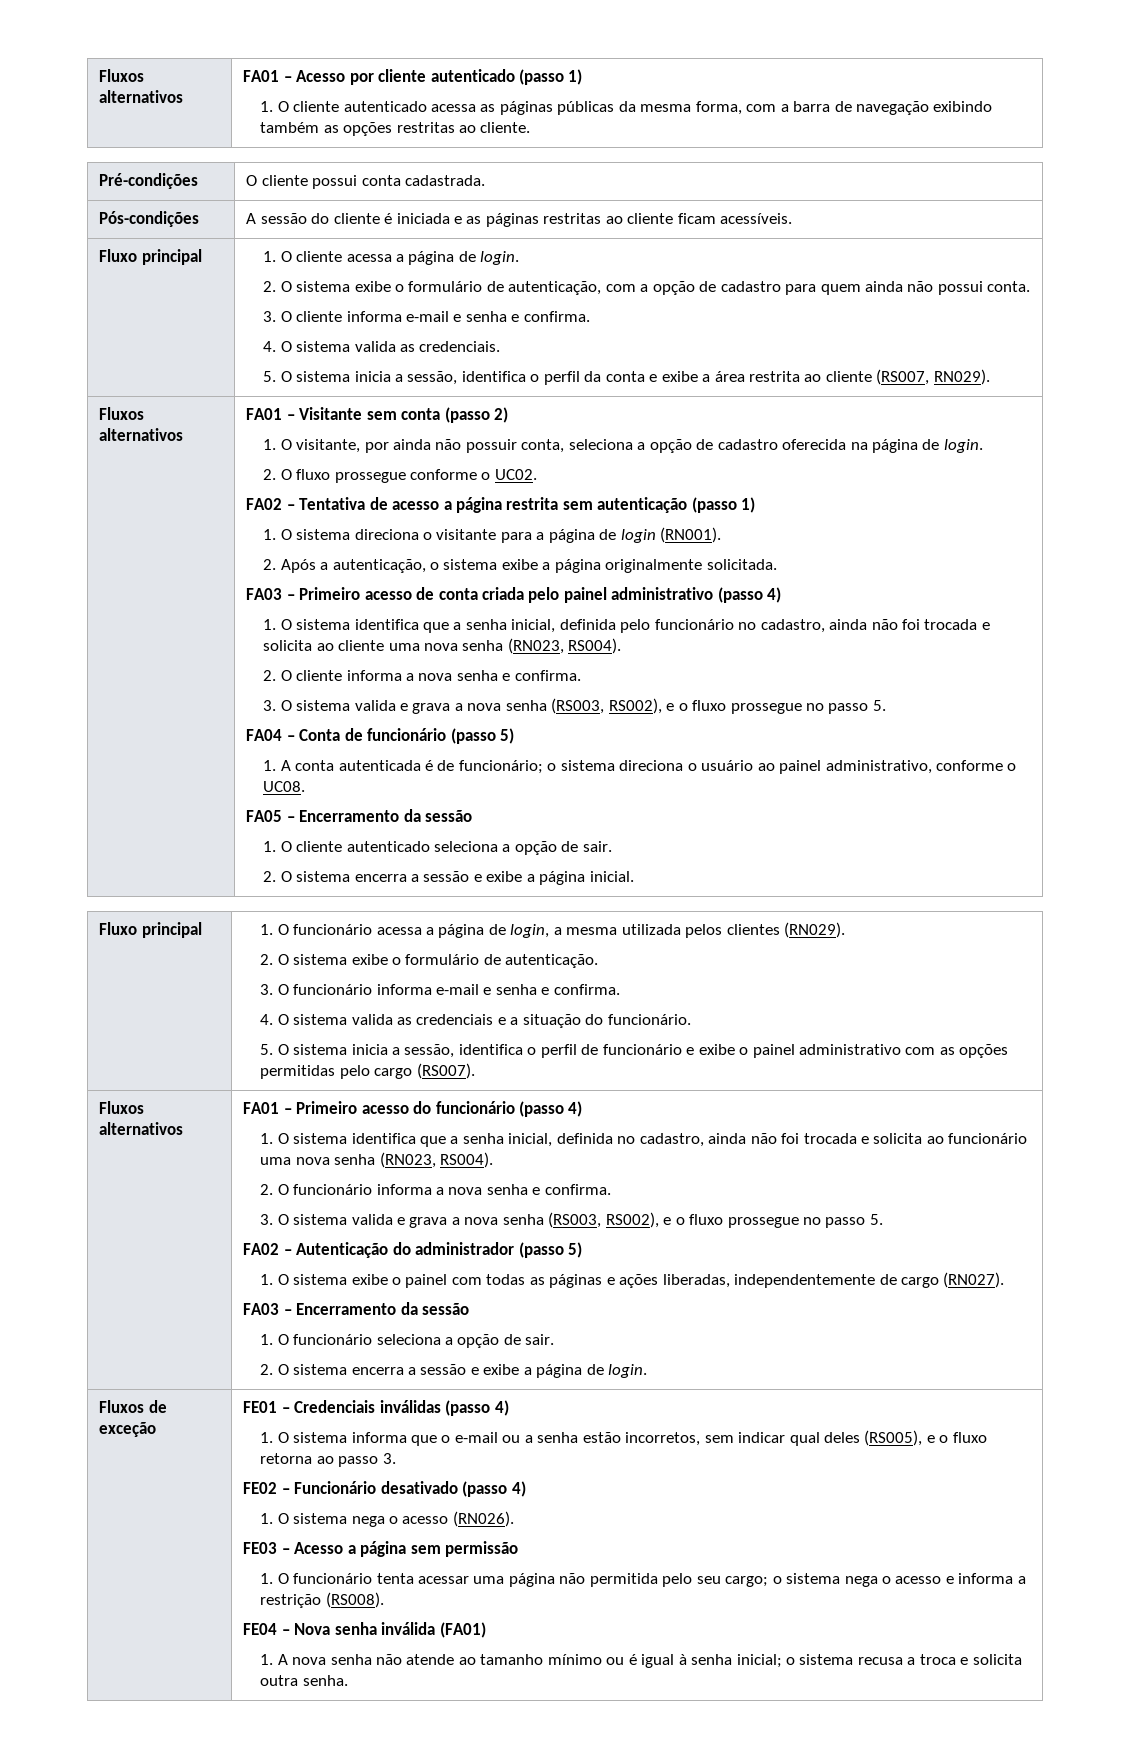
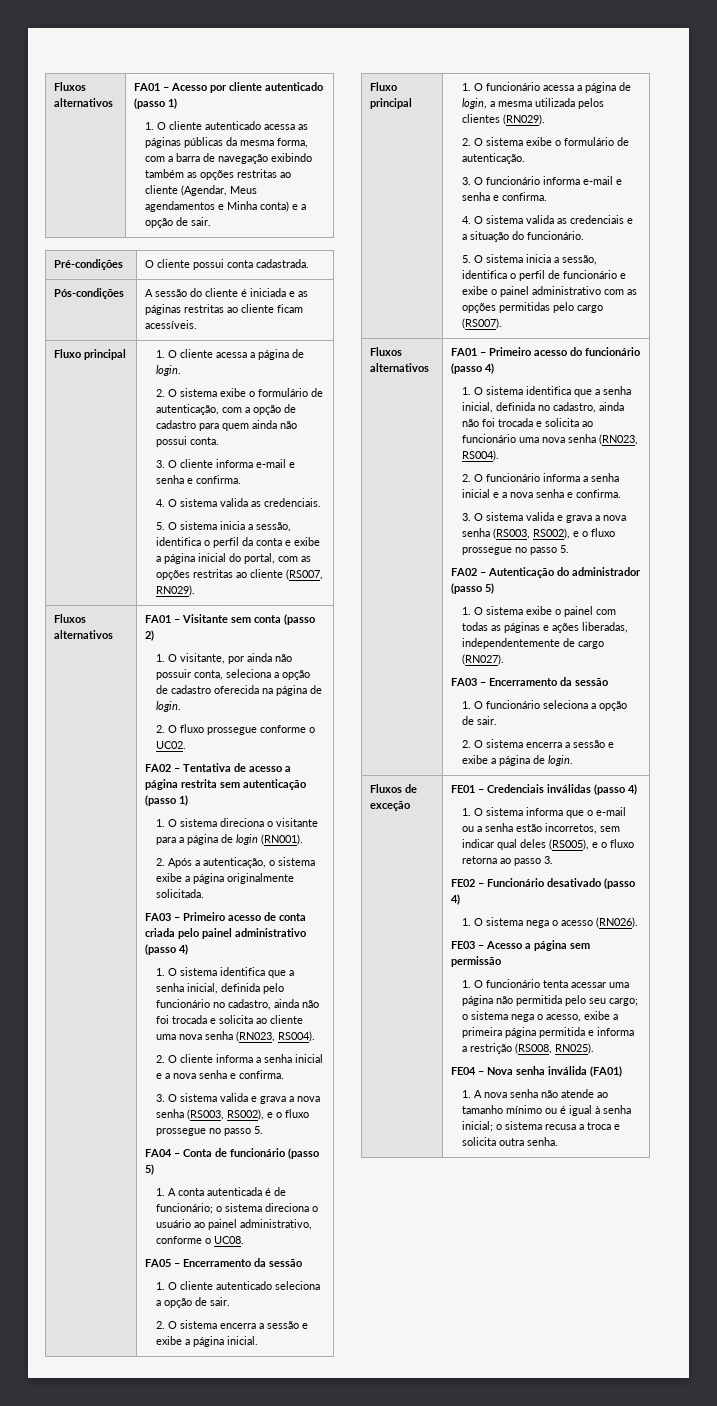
[480,122,531,133] cliente. -> [145,185,258,196] [145,201,307,212] [145,217,212,228] cliente (Agendar, Meus agendamentos e Minha conta) e a opção de sair.
[714,371,800,382] área restrita -> [164,553,312,564] [156,569,234,580] página inicial do portal, com as opções restritas
(414, 677) none -> [264,1054,324,1063] [156,1073,171,1079] senha inicial e a
(444, 1191) none -> [591,473,620,482] [462,489,508,498] senha inicial e a
[895,1576,942,1584] acesso -> [546,1011,619,1022] [462,1027,586,1038] acesso, exibe a primeira página permitida
[325,1592,384,1608] (RS008). -> [515,1043,595,1054] (RS008, RN025).

